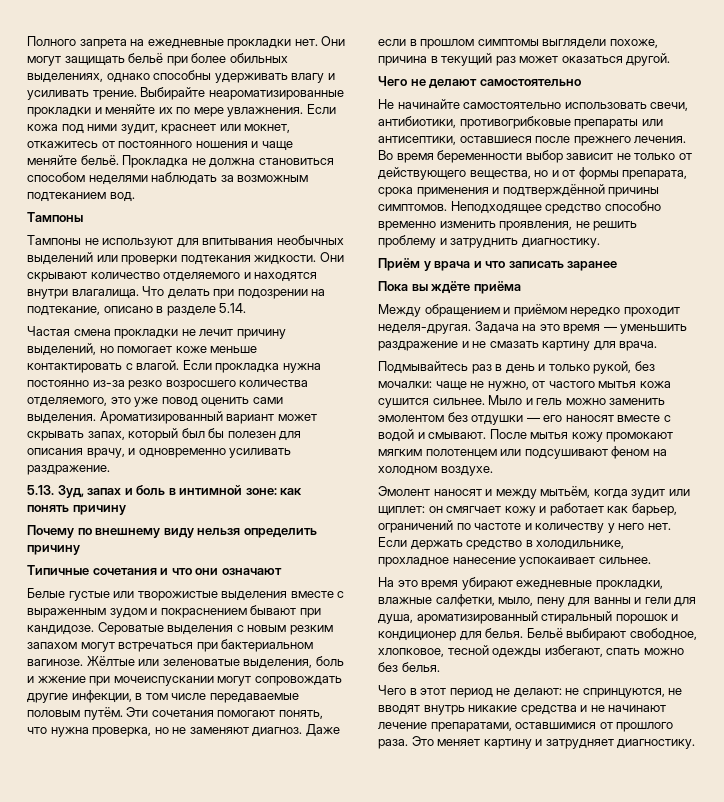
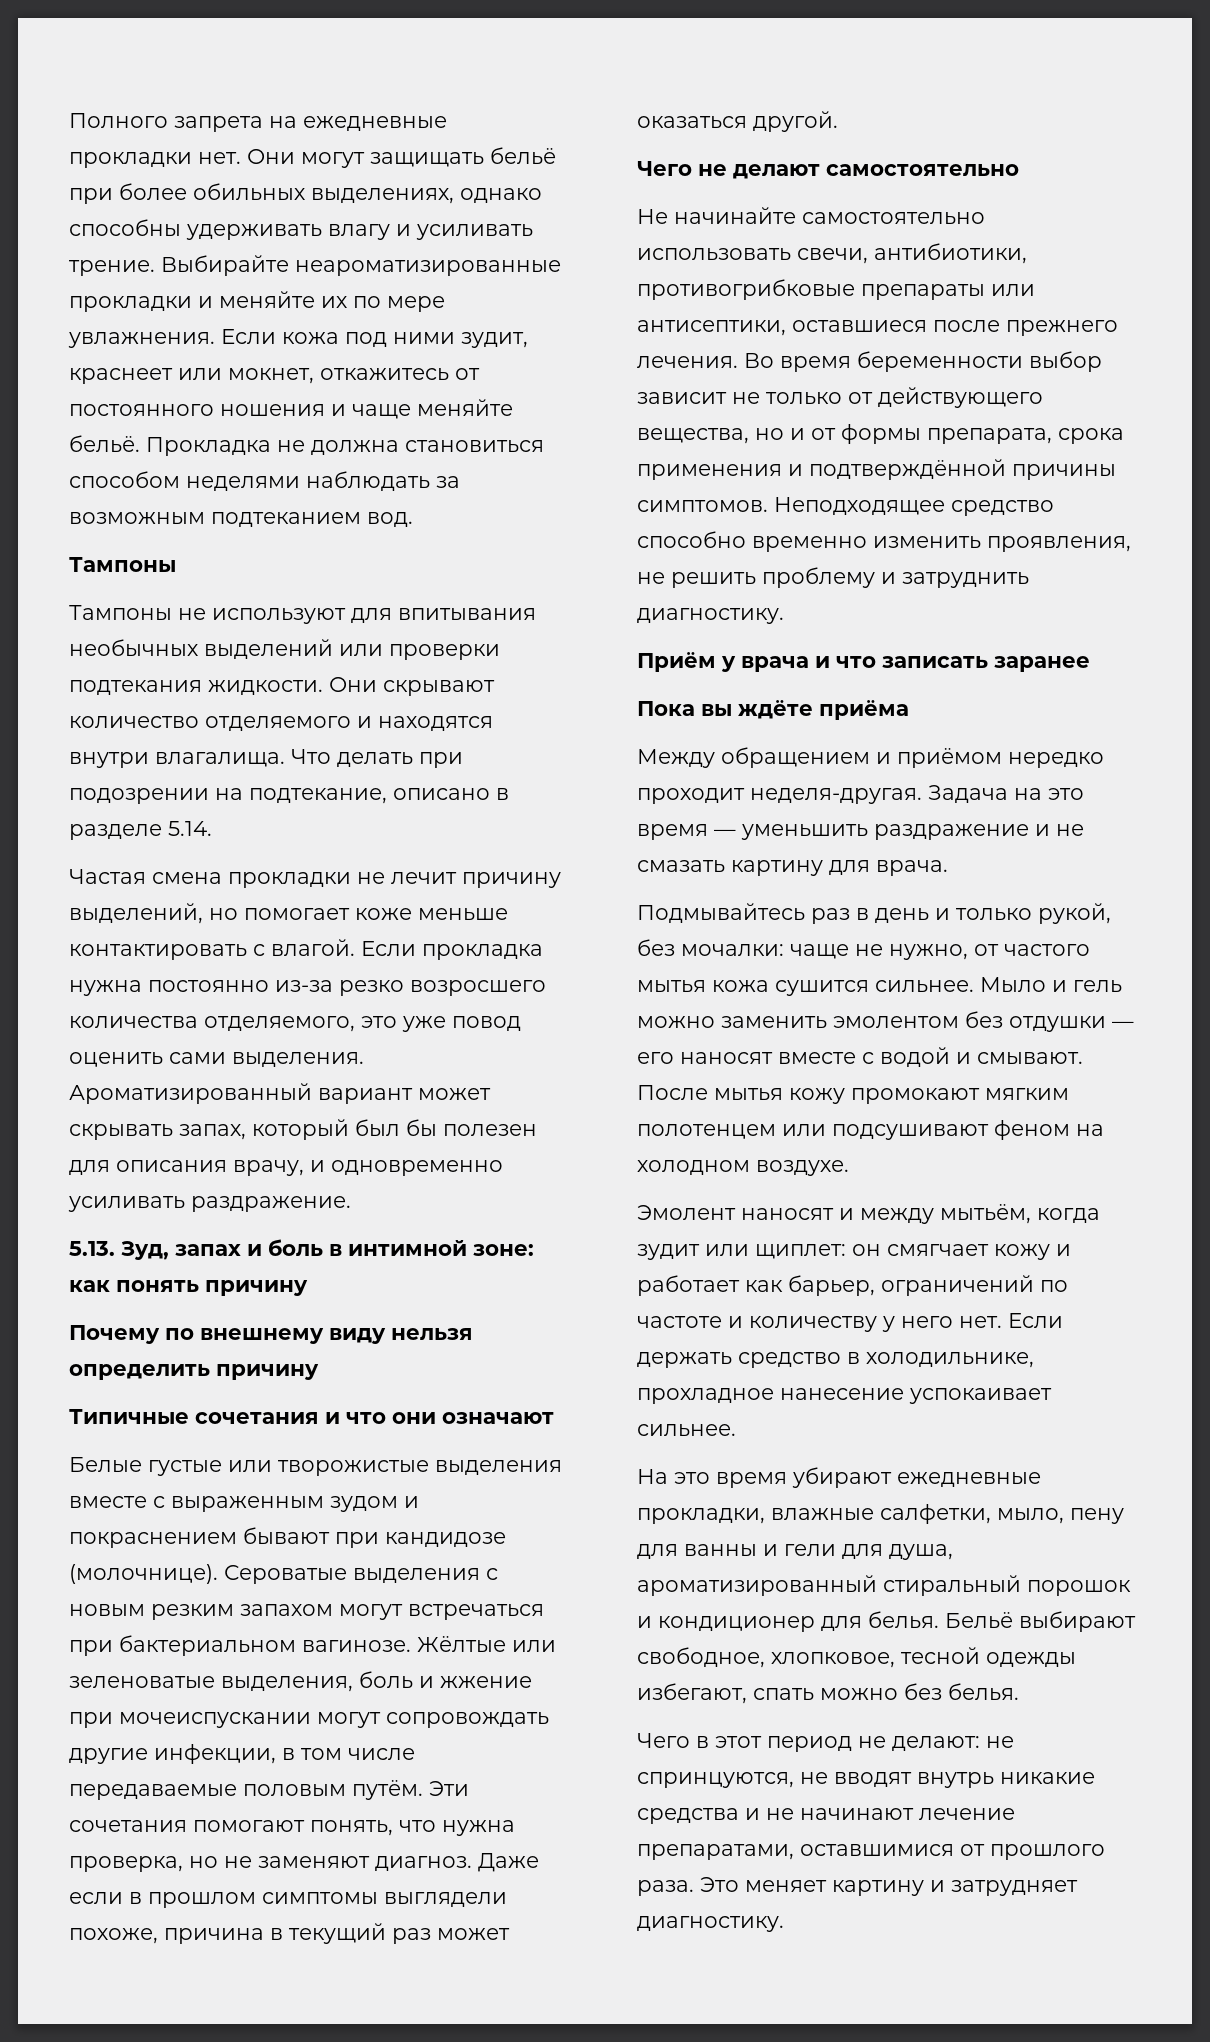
[27,625,94,635] кандидозе. -> [385,1532,506,1547] [69,1564,218,1584] кандидозе (молочнице).

